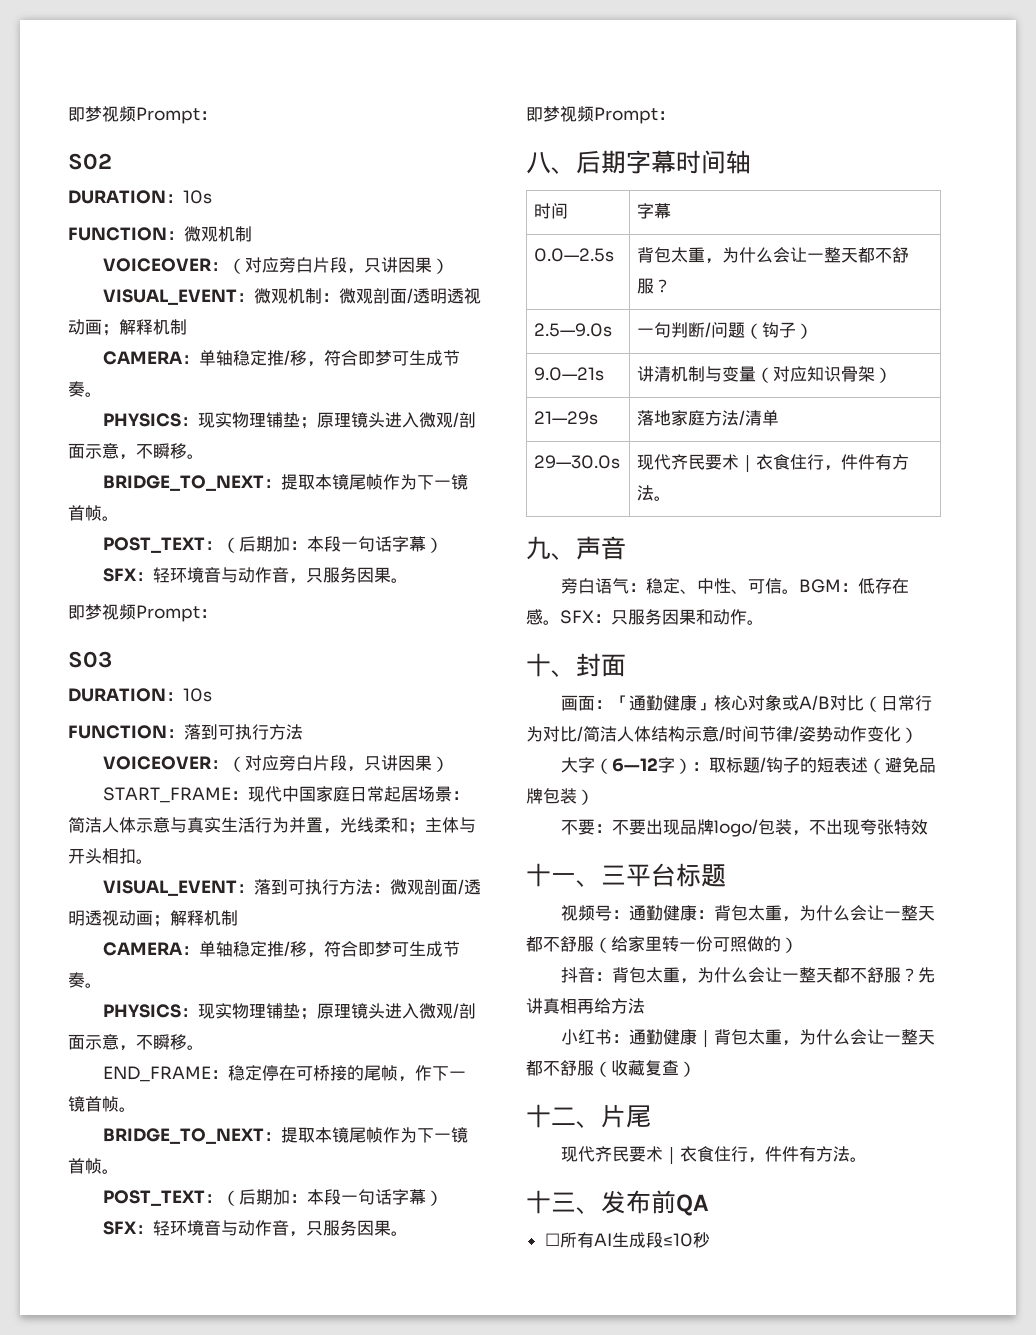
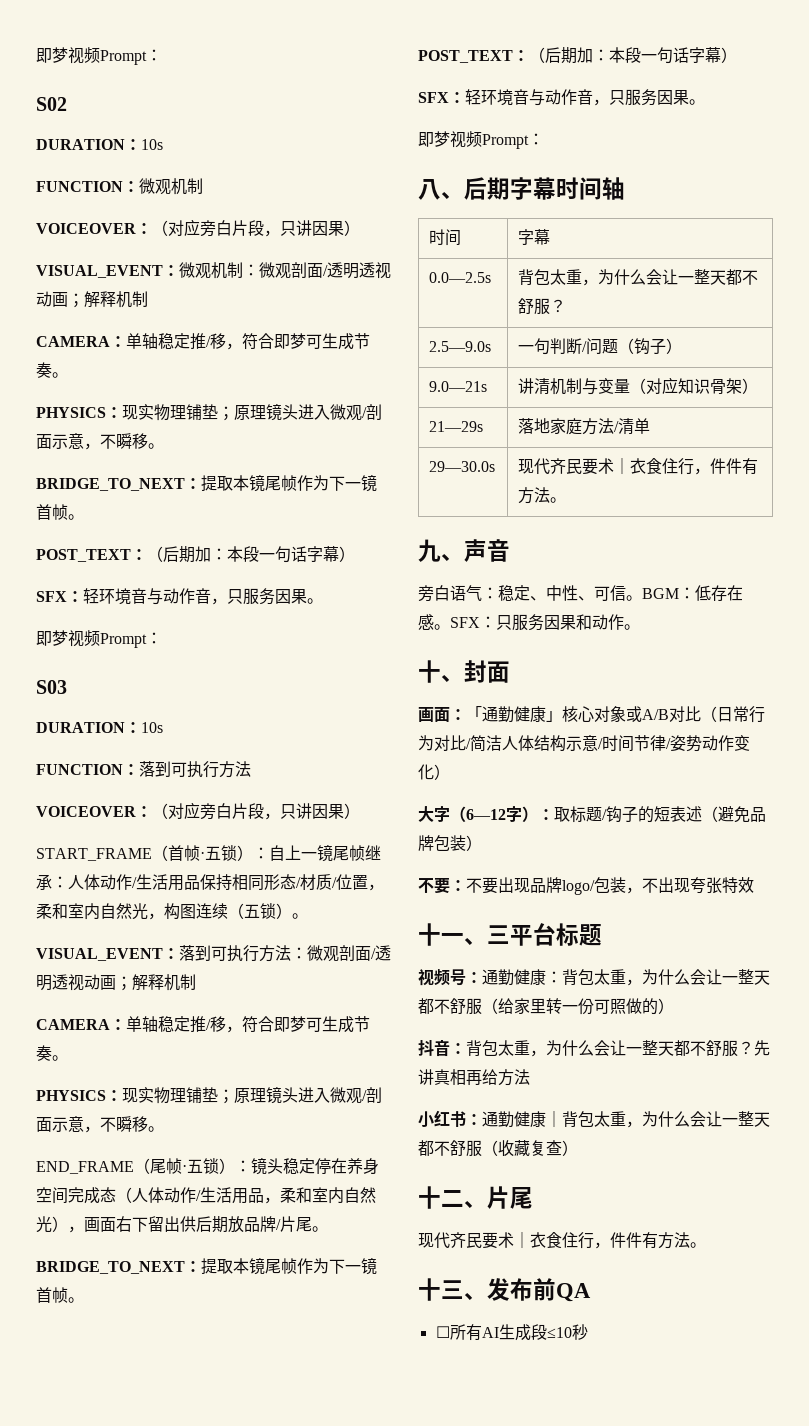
[231,786,470,802] [68,817,476,834] [68,848,136,864] ：现代中国家庭日常起居场景：简洁人体示意与真实生活行为并置，光线柔和；主体与开头相扣 -> [152,844,381,862] [36,874,384,891] [36,903,292,920] （首帧·五锁）：自上一镜尾帧继承：人体动作/生活用品保持相同形态/材质/位置，柔和室内自然光，构图连续（五锁）
[211,1065,467,1082] [68,1096,119,1112] ：稳定停在可桥接的尾帧，作下一镜首帧 -> [134,1157,379,1175] [36,1187,376,1204] [36,1216,312,1233] （尾帧·五锁）：镜头稳定停在养身空间完成态（人体动作/生活用品，柔和室内自然光），画面右下留出供后期放品牌/片尾

